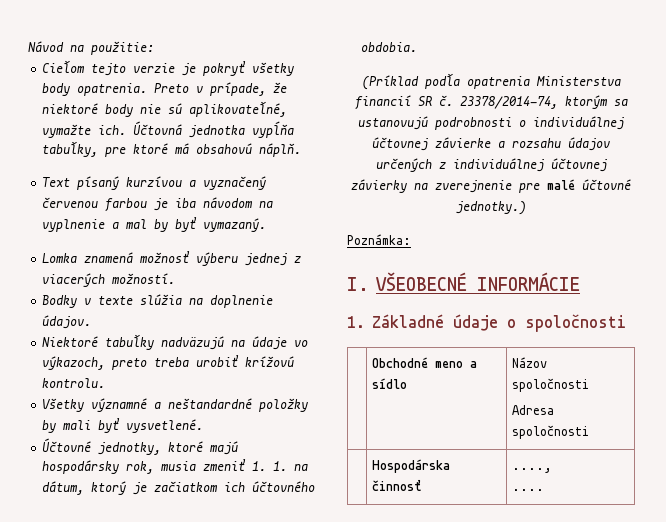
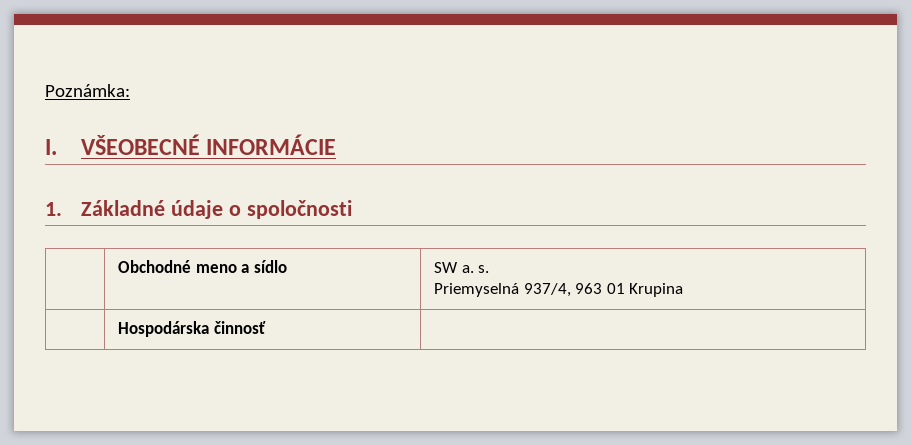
[28,41,154,55] [42,60,295,76] [42,82,288,96] [42,101,288,117] [42,121,295,138] [42,141,302,157] [42,176,267,190] [42,197,274,212] [42,217,267,232] [42,251,302,266] [42,273,176,287] [42,294,274,308] [42,315,92,329] [42,334,309,350] [42,355,295,370] [42,378,106,388] [42,398,309,412] [42,418,204,433] [42,438,239,455] [42,459,309,474] [42,481,316,495] [361,42,418,52] [361,73,621,90] [354,95,628,110] [358,116,624,130] [372,137,610,151] [375,158,607,172] [351,179,631,193] [456,201,526,215] Návod na použitie: // Cieľom tejto verzie je pokryť všetky body opatrenia. Preto v prípade, že niektoré body nie sú aplikovateľné, vymažte ich. Účtovná jednotka vypĺňa tabuľky, pre ktoré má obsahovú náplň. // Text písaný kurzívou a vyznačený červenou farbou je iba návodom na vyplnenie a mal by byť vymazaný. // Lomka znamená možnosť výberu jednej z viacerých možností. // Bodky v texte slúžia na doplnenie údajov. // Niektoré tabuľky nadväzujú na údaje vo výkazoch, preto treba urobiť krížovú kontrolu. // Všetky významné a neštandardné položky by mali byť vysvetlené. // Účtovné jednotky, ktoré majú hospodársky rok, musia zmeniť 1. 1. na dátum, ktorý je začiatkom ich účtovného obdobia. // (Príklad podľa opatrenia Ministerstva financií SR č. 23378/2014-74, ktorým sa ustanovujú podrobnosti o individuálnej účtovnej závierke a rozsahu údajov určených z individuálnej účtovnej závierky na zverejnenie pre malé účtovné jednotky.) // -> (45, 90) none
[512,357,548,368] [512,378,590,392] [512,405,555,415] [512,425,590,439] Názov spoločnosti // Adresa spoločnosti -> [434,262,490,273] [434,283,684,297] SW a. s. // Priemyselná 937/4, 963 01 Krupina
[512,468,553,473] [512,489,545,491] ...., // .... -> (266, 327) none

